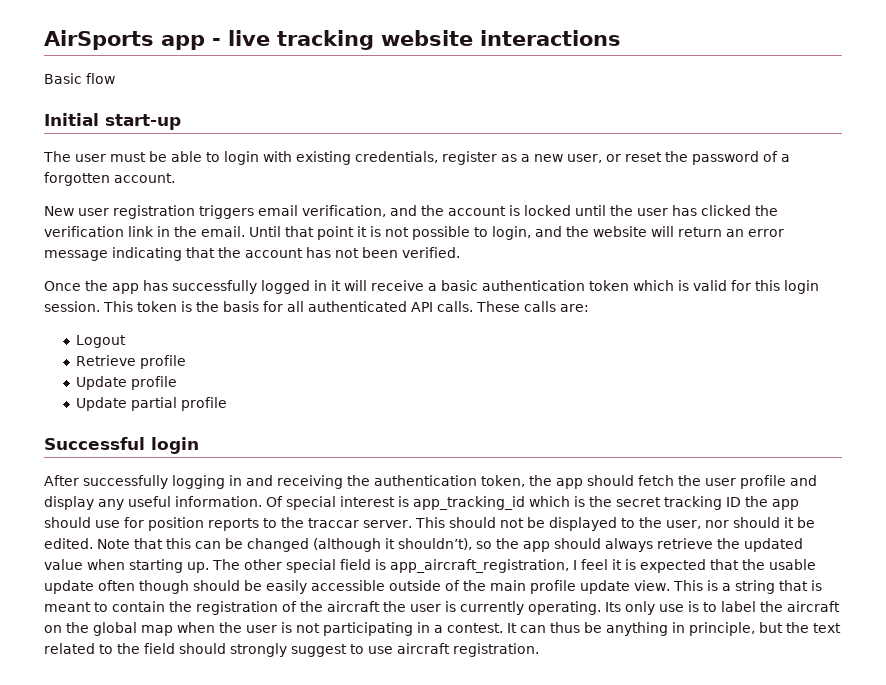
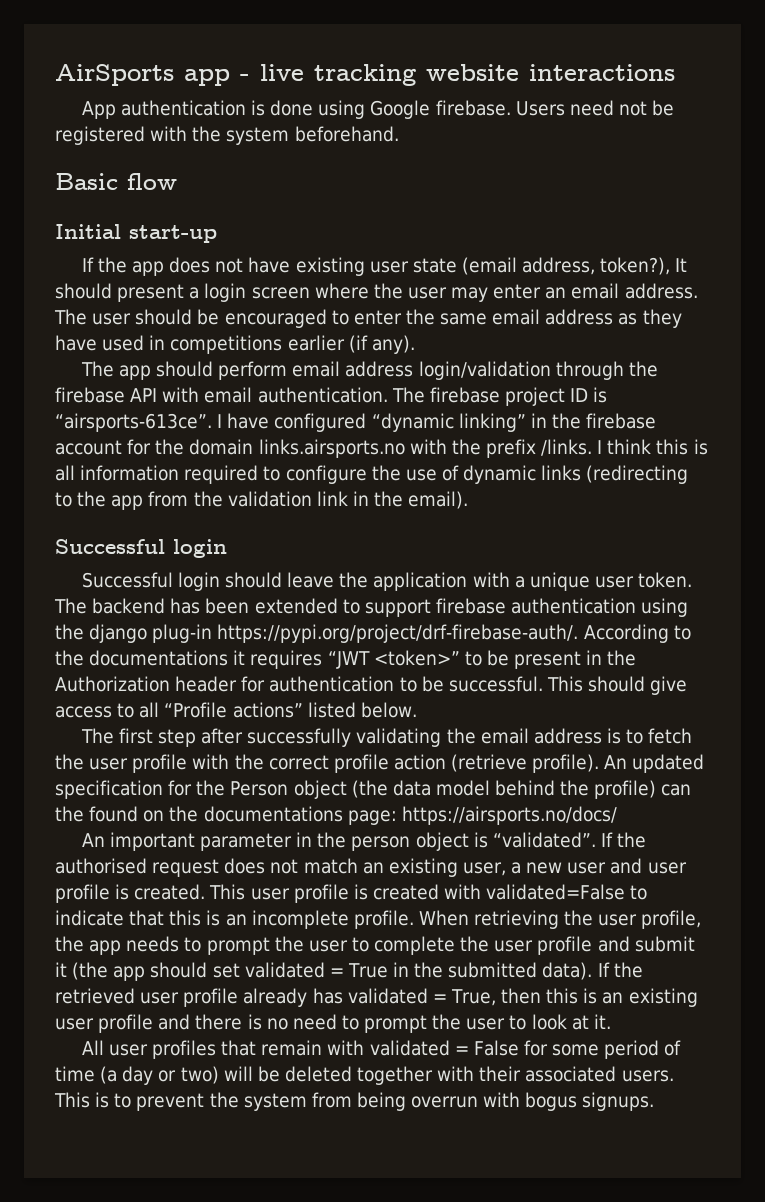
[44,73,115,84] [44,113,181,130] [43,151,790,165] [44,172,175,186] [44,205,778,219] [44,226,784,240] [44,247,460,261] [44,280,819,294] [44,301,589,312] [76,335,127,348] [76,355,187,369] [76,376,178,390] [76,397,228,411] [44,437,199,454] [44,475,817,489] [44,496,799,510] [44,517,815,531] [44,538,803,552] [44,559,816,573] [44,580,822,594] [44,601,840,615] [44,622,841,636] [44,643,539,657] Basic flow // Initial start-up // The user must be able to login with existing credentials, register as a new user, or reset the password of a forgotten account. // New user registration triggers email verification, and the account is locked until the user has clicked the verification link in the email. Until that point it is not possible to login, and the website will return an error message indicating that the account has not been verified. // Once the app has successfully logged in it will receive a basic authentication token which is valid for this login session. This token is the basis for all authenticated API calls. These calls are: // Logout // Retrieve profile // Update profile // Update partial profile // Successful login // After successfully logging in and receiving the authentication token, the app should fetch the user profile and display any useful information. Of special interest is app_tracking_id which is the secret tracking ID the app should use for position reports to the traccar server. This should not be displayed to the user, nor should it be edited. Note that this can be changed (although it shouldn’t), so the app should always retrieve the updated value when starting up. The other special field is app_aircraft_registration, I feel it is expected that the usable update often though should be easily accessible outside of the main profile update view. This is a string that is meant to contain the registration of the aircraft the user is currently operating. Its only use is to label the aircraft on the global map when the user is not participating in a contest. It can thus be anything in principle, but the text related to the field should strongly suggest to use aircraft registration. -> [81,100,675,119] [55,126,399,145] [55,173,177,190] [55,224,217,243] [81,257,688,276] [55,283,698,302] [54,309,682,328] [55,335,415,354] [80,361,658,380] [55,387,608,406] [55,413,657,432] [55,439,708,458] [55,465,689,484] [55,491,469,510] [55,539,227,558] [81,572,693,591] [54,598,689,617] [55,624,691,643] [55,650,637,669] [55,676,688,695] [55,702,417,718] [80,728,693,747] [55,754,705,773] [55,780,692,799] [55,806,617,825] [81,832,647,851] [55,858,687,877] [55,884,648,903] [55,910,702,929] [55,936,695,955] [55,962,643,981] [55,988,698,1007] [55,1014,611,1033] [81,1040,682,1059] [55,1066,674,1085] [54,1092,655,1111] App authentication is done using Google firebase. Users need not be registered with the system beforehand. // Basic flow // Initial start-up // If the app does not have existing user state (email address, token?), It should present a login screen where the user may enter an email address. The user should be encouraged to enter the same email address as they have used in competitions earlier (if any). // The app should perform email address login/validation through the firebase API with email authentication. The firebase project ID is “airsports-613ce”. I have configured “dynamic linking” in the firebase account for the domain links.airsports.no with the prefix /links. I think this is all information required to configure the use of dynamic links (redirecting to the app from the validation link in the email). // Successful login // Successful login should leave the application with a unique user token. The backend has been extended to support firebase authentication using the django plug-in https://pypi.org/project/drf-firebase-auth/. According to the documentations it requires “JWT <token>” to be present in the Authorization header for authentication to be successful. This should give access to all “Profile actions” listed below. // The first step after successfully validating the email address is to fetch the user profile with the correct profile action (retrieve profile). An updated specification for the Person object (the data model behind the profile) can the found on the documentations page: https://airsports.no/docs/ // An important parameter in the person object is “validated”. If the authorised request does not match an existing user, a new user and user profile is created. This user profile is created with validated=False to indicate that this is an incomplete profile. When retrieving the user profile, the app needs to prompt the user to complete the user profile and submit it (the app should set validated = True in the submitted data). If the retrieved user profile already has validated = True, then this is an existing user profile and there is no need to prompt the user to look at it. // All user profiles that remain with validated = False for some period of time (a day or two) will be deleted together with their associated users. This is to prevent the system from being overrun with bogus signups.

